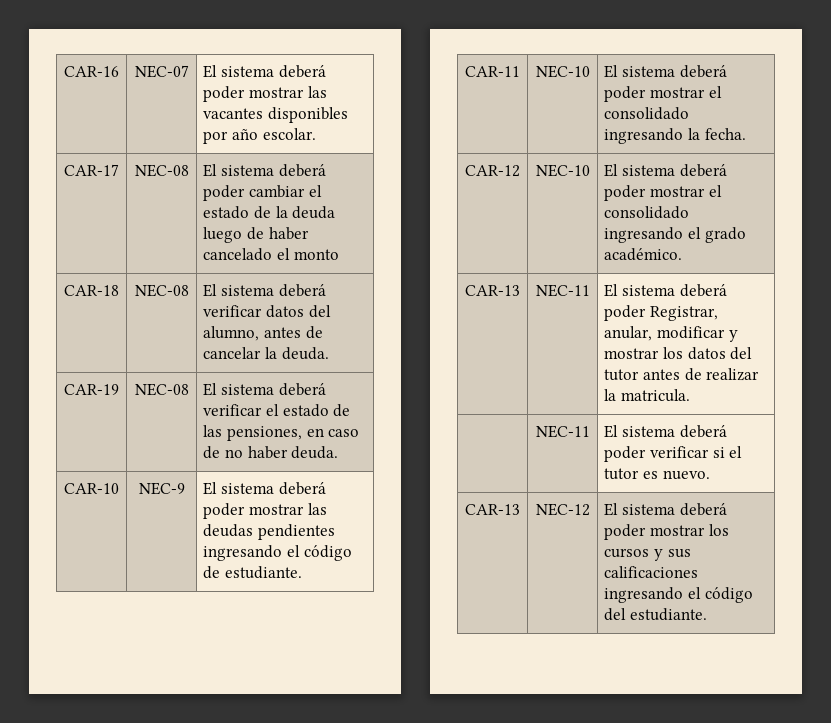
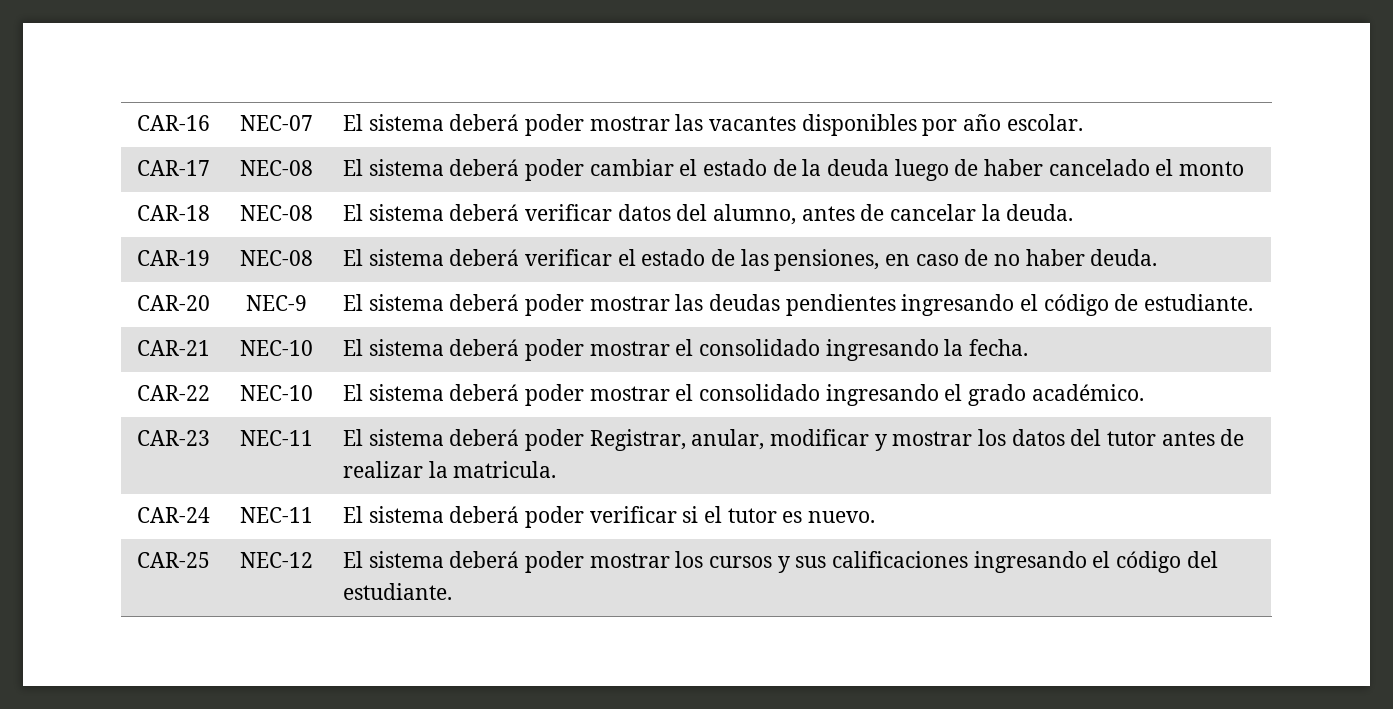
[64,483,119,494] CAR-10 -> [136,295,210,311] CAR-20
[465,66,520,77] CAR-11 -> [136,340,210,356] CAR-21
[465,165,520,177] CAR-12 -> [136,385,210,401] CAR-22
[465,285,520,296] CAR-13 -> [136,430,210,446] CAR-23
(690, 395) none -> [136,507,210,523] CAR-24
[465,504,520,515] CAR-13 -> [136,552,210,568] CAR-25

